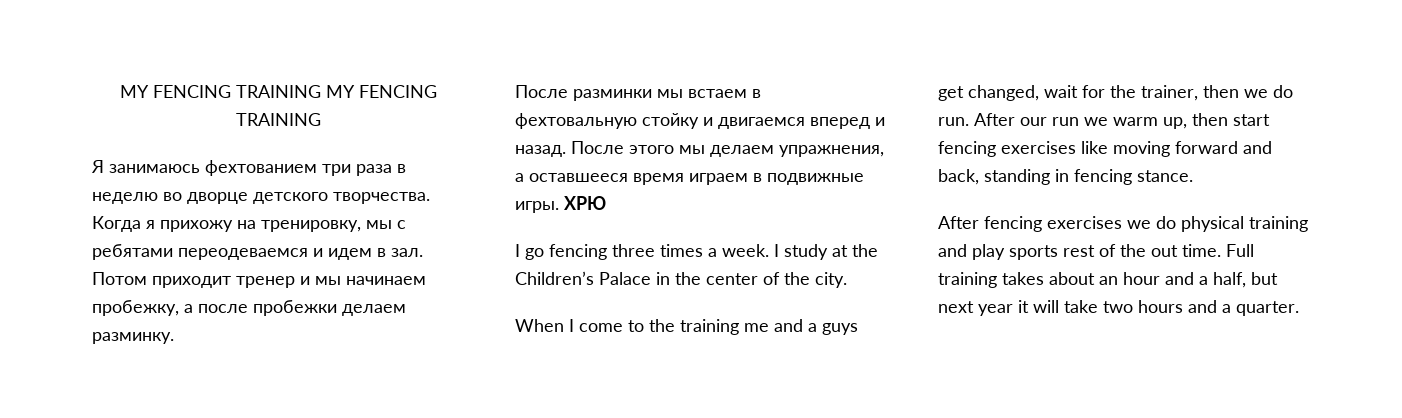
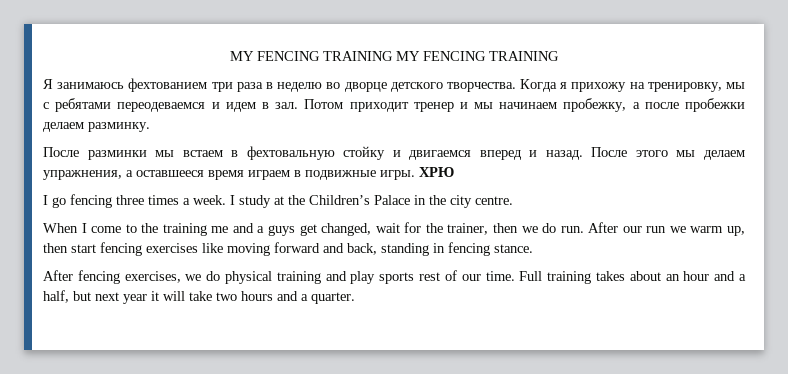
[706,272,847,288] center of the city. -> [450,195,513,208] city centre.
[1047,216,1122,229] exercises -> [124,271,181,283] exercises,
[1120,244,1178,257] the out -> [461,274,481,281] our

